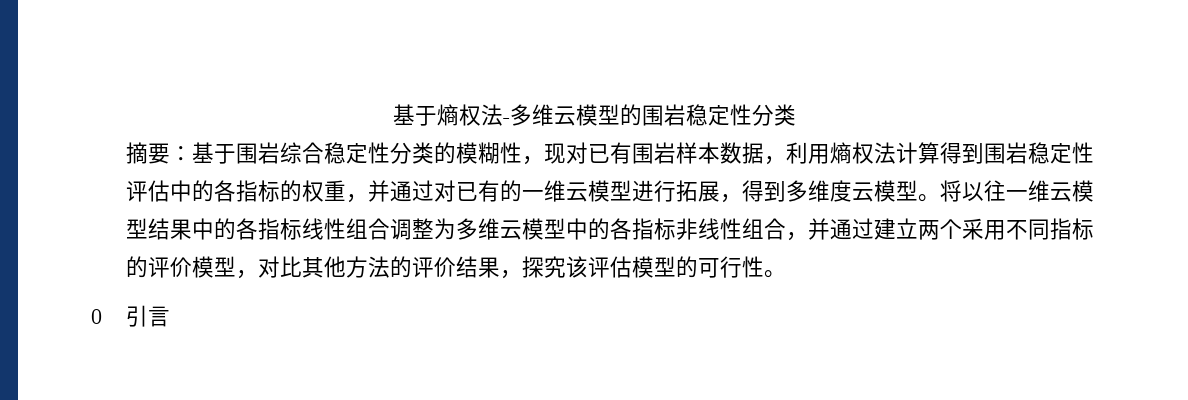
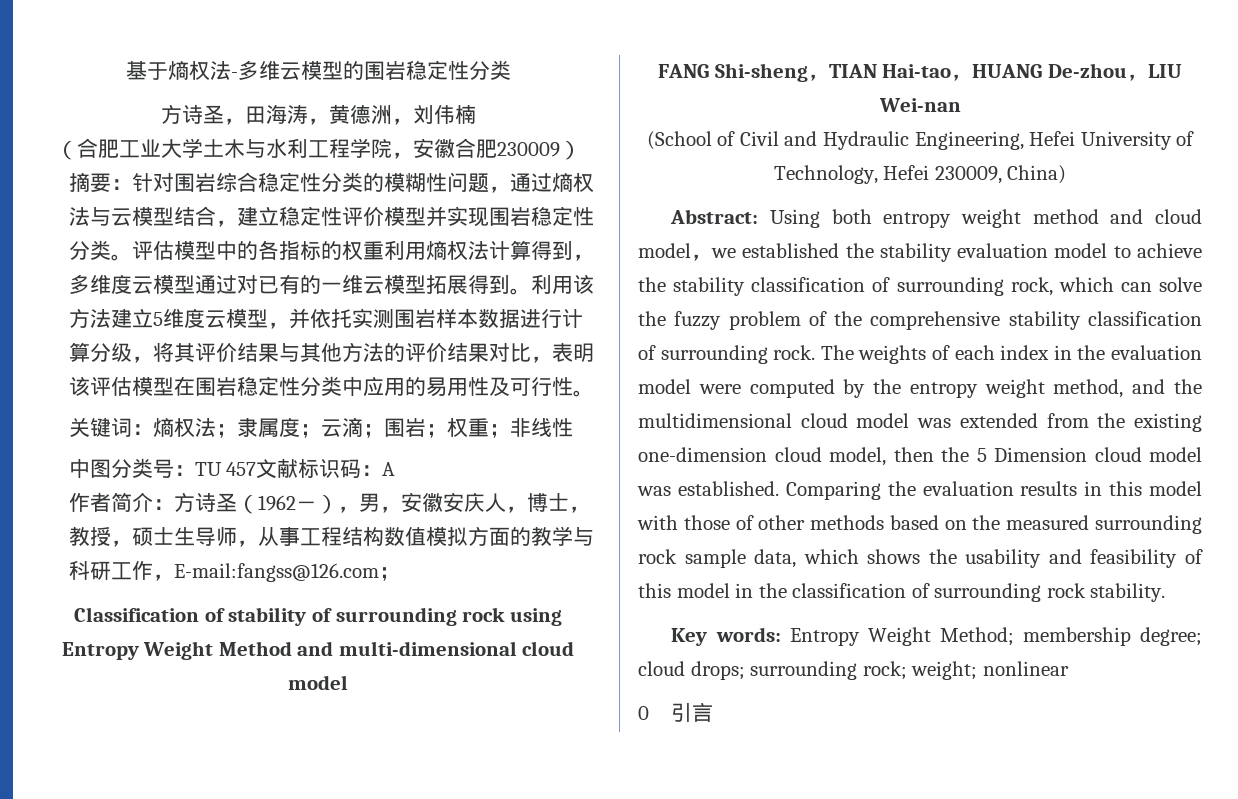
(796, 115) none -> [160,104,476,125] [55,138,581,160] // 方诗圣，田海涛，黄德洲，刘伟楠 // （合肥工业大学土木与水利工程学院，安徽合肥230009）
[191,142,236,164] 基于 -> [131,173,174,192] 针对
[521,142,786,165] ，现对已有围岩样本数据， -> [446,172,594,193] [68,206,594,227] [68,240,384,261] 问题，通过熵权法与云模型结合，建立稳定性评价模型并实现围岩稳定性分类。评估模型中的各指标的权重
[983,142,1094,164] [125,180,390,203] 围岩稳定性评估中的各指标的权重，并 -> [572,254,594,261] [68,274,195,294] ，多维度云模型
[631,180,1094,203] [125,218,1094,241] [125,256,302,279] 进行拓展，得到多维度云模型。将以往一维云模型结果中的各指标线性组合调整为多维云模型中的各指标非线性组合，并通过建立两个采用不同指标的评价模型，对比 -> [425,274,594,295] [68,308,583,329] [68,342,300,363] 拓展得到。利用该方法建立5维度云模型，并依托实测围岩样本数据进行计算分级，将其评价结果与
[499,256,786,279] ，探究该评估模型的可行性。 -> [488,343,594,363] [68,376,594,397] [68,417,573,438] [68,458,396,479] [68,492,590,514] [68,526,594,547] [68,560,400,582] [74,607,562,626] [61,641,575,660] [288,675,348,690] [658,63,1182,82] [878,98,961,112] [646,131,1195,150] [773,165,1067,184] [670,209,1202,228] [638,243,1202,262] [638,277,1202,296] [638,311,1202,330] [638,345,1202,364] [638,379,1202,398] [638,413,1202,432] [638,447,1202,466] [637,481,1202,500] [637,515,1202,534] [638,549,1203,568] [638,583,1166,602] [671,627,1202,646] [638,661,1069,680] 对比，表明该评估模型在围岩稳定性分类中应用的易用性及可行性。 // 关键词：熵权法；隶属度；云滴；围岩；权重；非线性 // 中图分类号：TU 457文献标识码：A // 作者简介：方诗圣（1962－），男，安徽安庆人，博士，教授，硕士生导师，从事工程结构数值模拟方面的教学与科研工作，E-mail:fangss@126.com； // Classification of stability of surrounding rock using Entropy Weight Method and multi-dimensional cloud model // FANG Shi-sheng，TIAN Hai-tao，HUANG De-zhou，LIU Wei-nan // (School of Civil and Hydraulic Engineering, Hefei University of Technology, Hefei 230009, China) // Abstract: Using both entropy weight method and cloud model，we established the stability evaluation model to achieve the stability classification of surrounding rock, which can solve the fuzzy problem of the comprehensive stability classification of surrounding rock. The weights of each index in the evaluation model were computed by the entropy weight method, and the multidimensional cloud model was extended from the existing one-dimension cloud model, then the 5 Dimension cloud model was established. Comparing the evaluation results in this model with those of other methods based on the measured surrounding rock sample data, which shows the usability and feasibility of this model in the classification of surrounding rock stability. // Key words: Entropy Weight Method; membership degree; cloud drops; surrounding rock; weight; nonlinear

